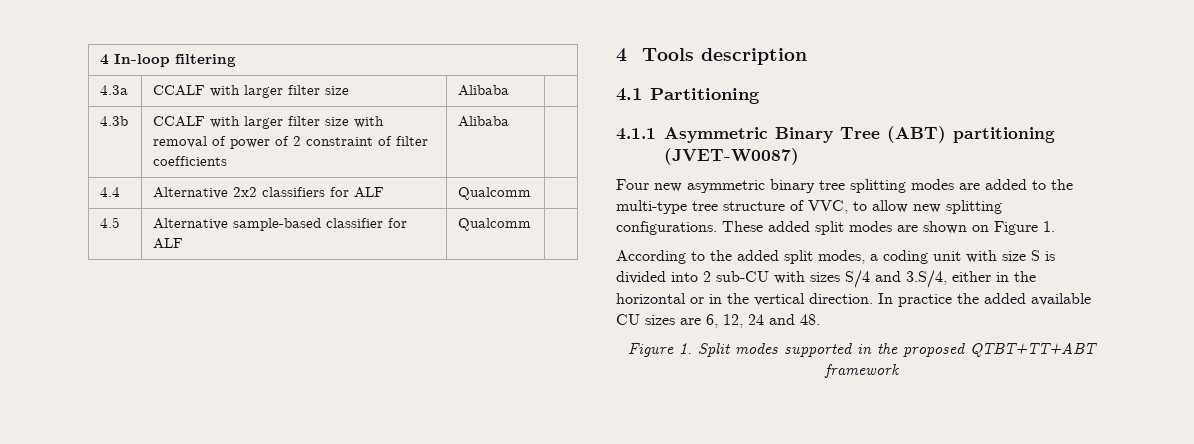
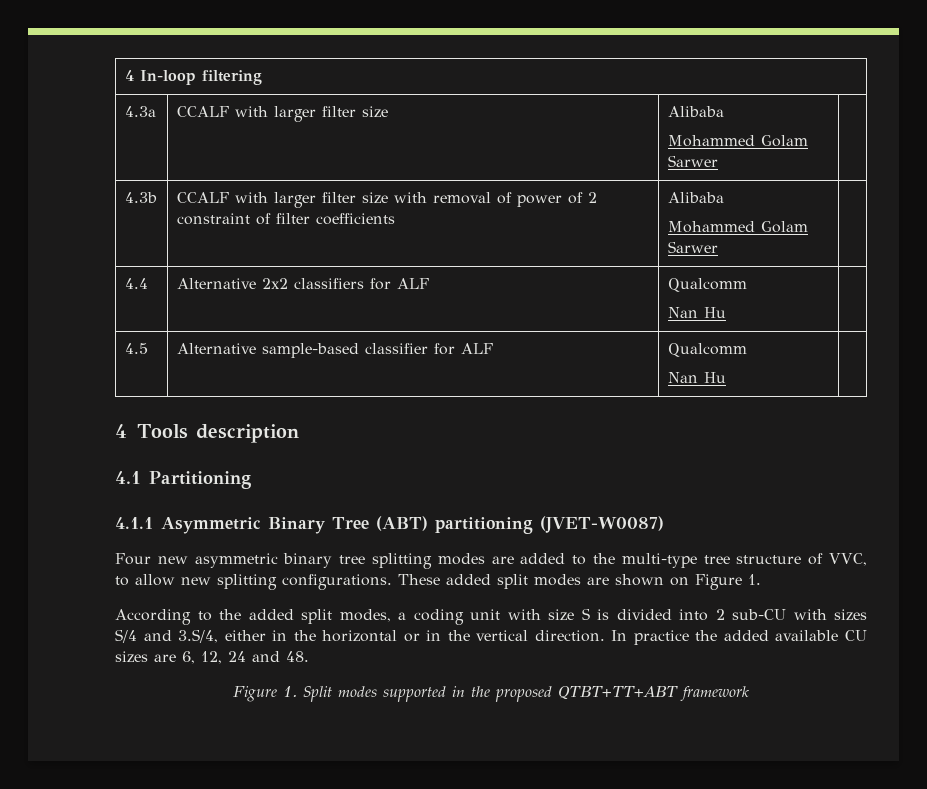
(510, 90) none -> [667,135,808,147] [667,155,718,167] // Mohammed Golam Sarwer
(510, 121) none -> [667,221,808,233] [667,241,718,253] // Mohammed Golam Sarwer
(532, 193) none -> [667,307,726,318] // Nan Hu
(532, 224) none -> [667,372,726,383] // Nan Hu

